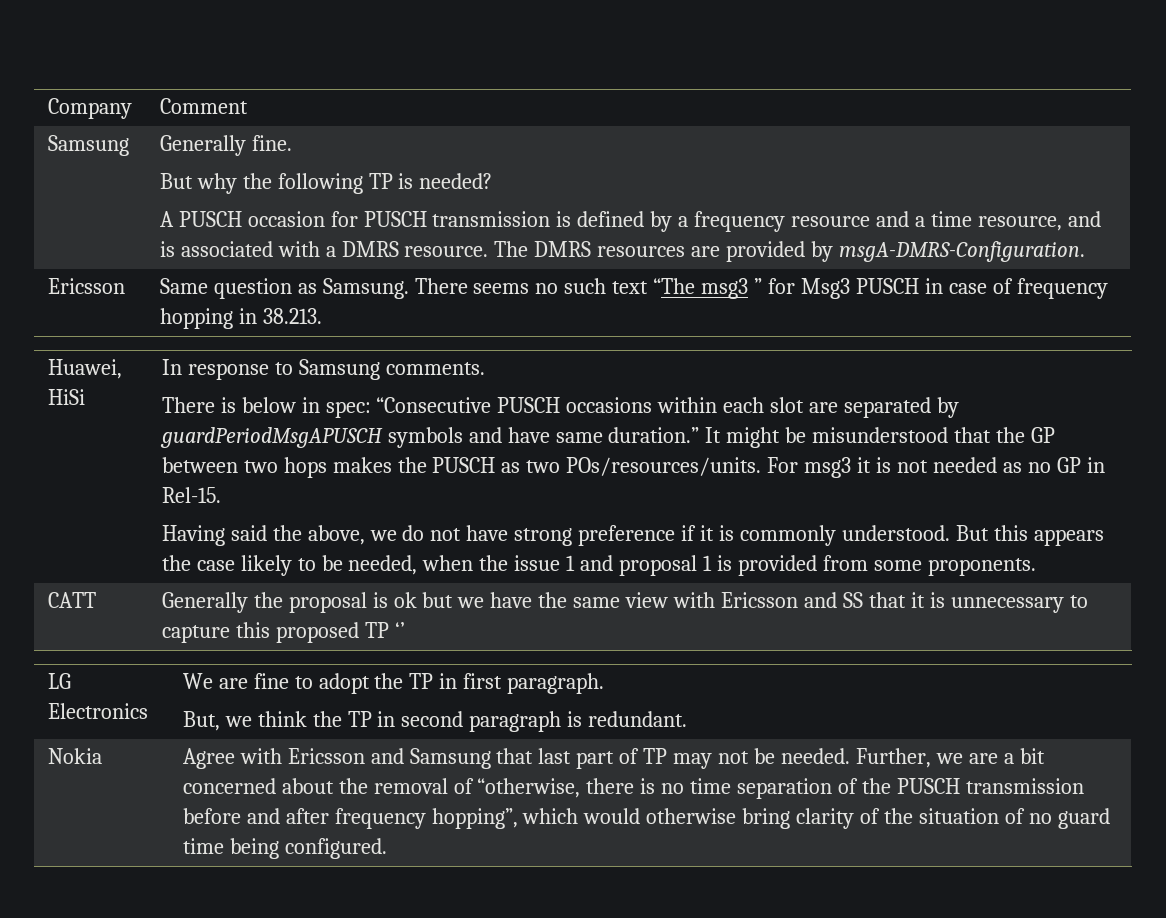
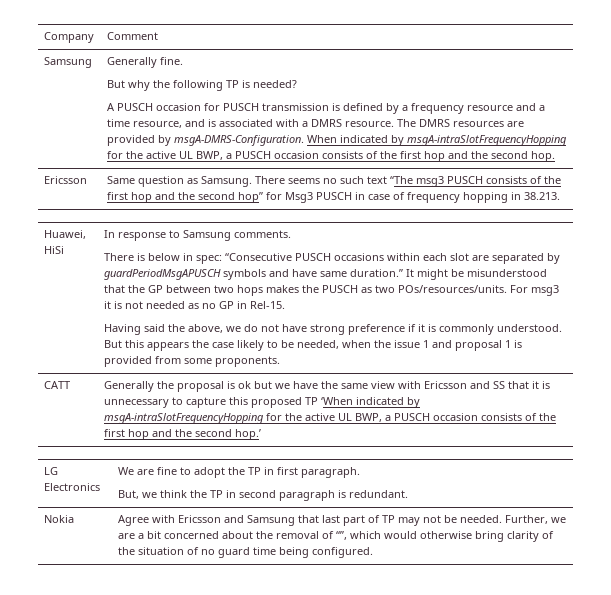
(1086, 251) none -> [307,135,568,146] [107,151,556,162] When indicated by msgA-intraSlotFrequencyHopping for the active UL BWP, a PUSCH occasion consists of the first hop and the second hop.
[754,278,763,294] ” -> [447,176,562,184] [107,192,264,203] PUSCH consists of the first hop and the second hop”
[394,622,405,638] ‘’ -> [321,397,421,408] [104,413,557,424] [104,429,262,440] ‘When indicated by msgA-intraSlotFrequencyHopping for the active UL BWP, a PUSCH occasion consists of the first hop and the second hop.’
[477,778,1084,799] [182,808,518,829] “otherwise, there is no time separation of the PUSCH transmission before and after frequency hopping”, -> [336,531,348,540] “”,

